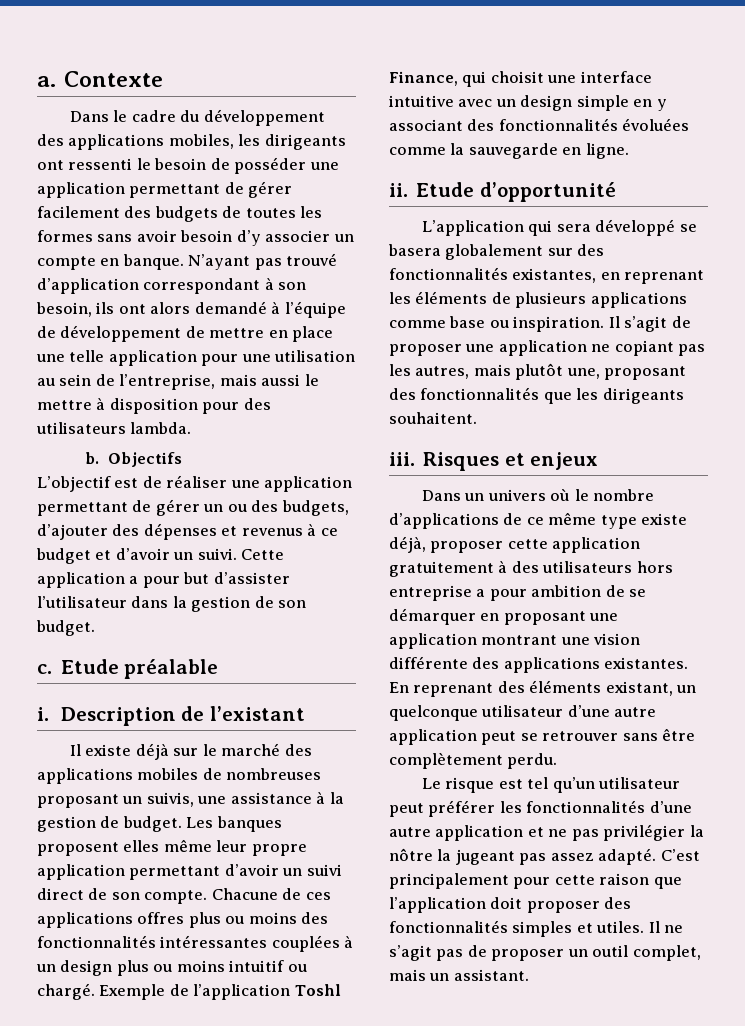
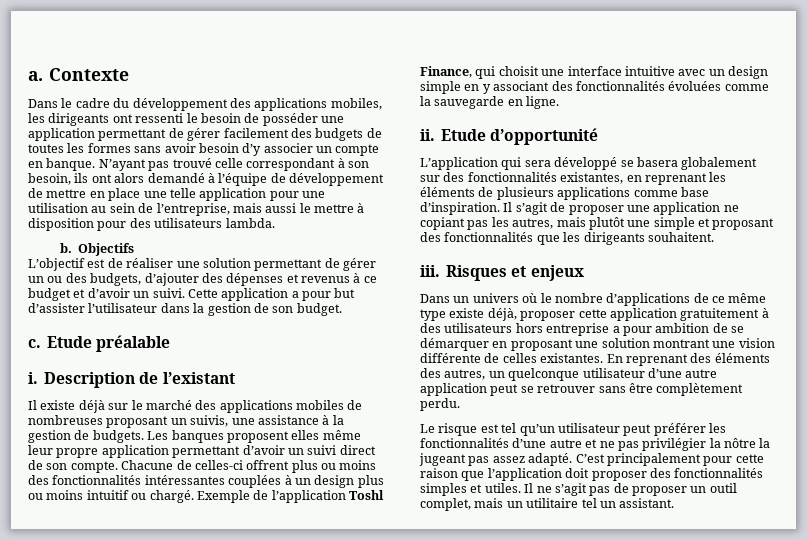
[37,278,139,294] d’application -> [214,158,243,168] celle
[264,476,353,492] application -> [202,258,251,268] solution
[122,816,182,832] budget. -> [92,430,144,443] budgets.
[305,892,331,900] [37,912,185,928] ces applications offres -> [194,460,290,470] celles-ci offrent
[489,316,605,332] ou inspiration. -> [420,202,500,215] d’inspiration.
[566,368,600,379] une, -> [627,217,710,230] une simple et
[389,633,477,649] application -> [601,338,650,348] solution
[472,657,600,673] des applications -> [484,353,537,363] de celles
[605,681,673,696] existant, -> [420,368,486,380] des autres,
[435,825,524,841] application -> (582, 443) none
(450, 977) none -> [526,498,616,508] utilitaire tel un

